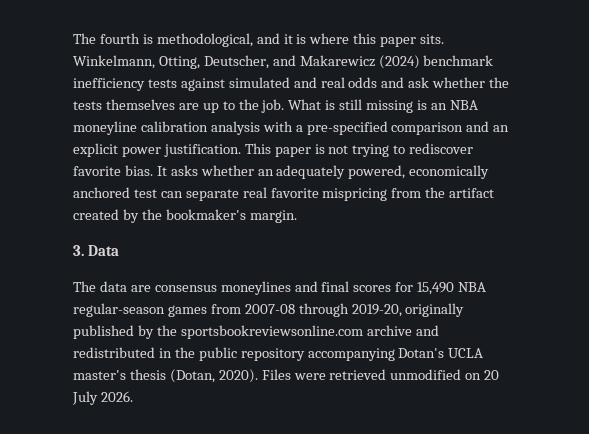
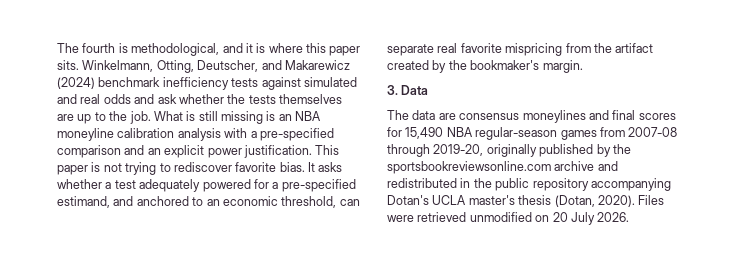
[257,165,490,179] [73,187,157,198] an adequately powered, economically anchored test -> [105,179,356,192] [57,196,337,208] a test adequately powered for a pre-specified estimand, and anchored to an economic threshold,

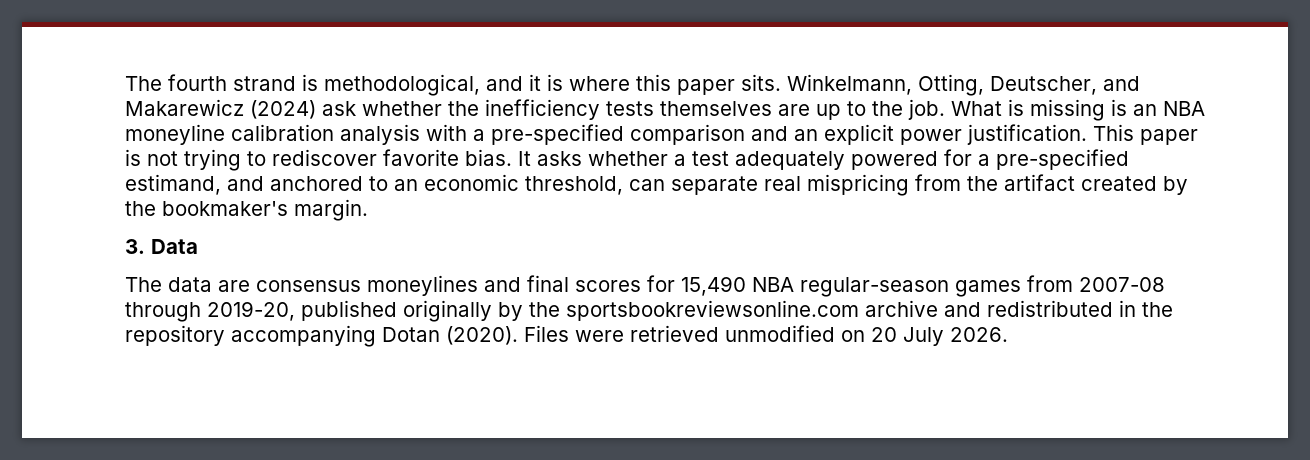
(116, 48) none -> [233,76,296,91] strand
[98,77,357,90] [57,94,155,104] benchmark inefficiency tests against simulated and real odds and -> (316, 109) none
(246, 99) none -> [485,99,600,120] inefficiency
[198,111,218,121] still -> (1024, 107) none
[460,43,502,53] favorite -> (801, 183) none
[486,144,594,157] originally published -> [301,300,492,322] published originally
[495,178,530,191] public -> (1173, 309) none
[387,195,635,207] Dotan's UCLA master's thesis (Dotan, 2020). -> [382,326,518,345] Dotan (2020).

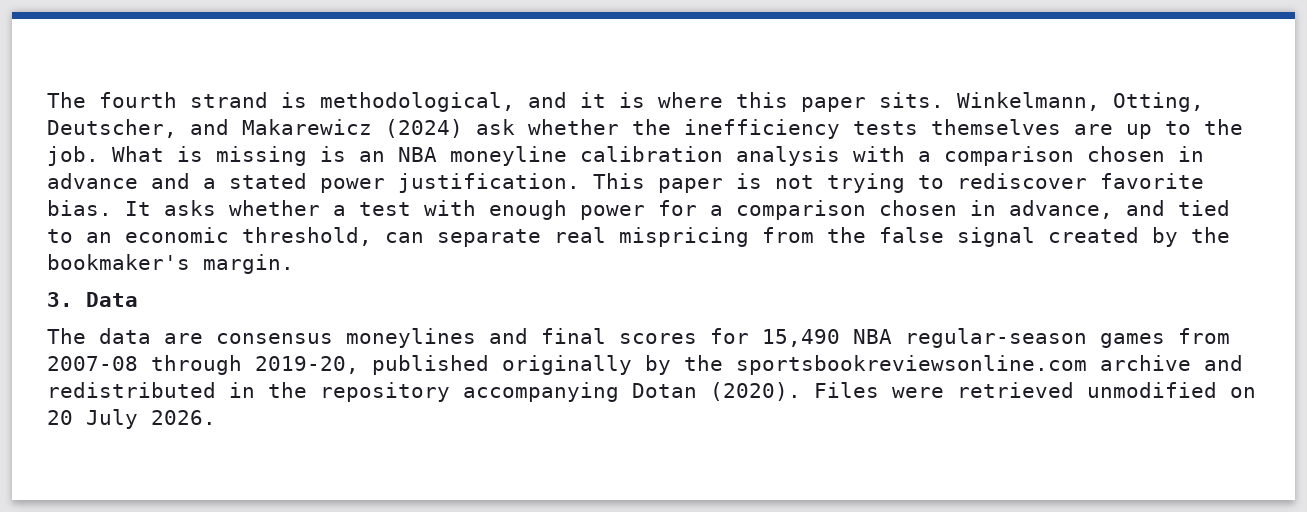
[491,124,894,145] pre-specified comparison and an explicit -> [944,146,1204,166] [47,173,307,189] comparison chosen in advance and a stated
[735,149,1129,170] [125,174,363,195] adequately powered for a pre-specified estimand, and anchored -> [424,200,1230,220] with enough power for a comparison chosen in advance, and tied
[1004,174,1075,191] artifact -> [879,227,1035,247] false signal

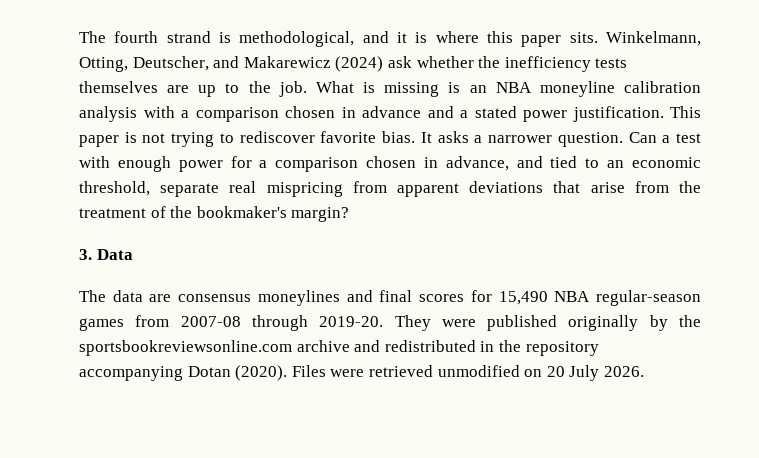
[229,200,320,216] whether -> [474,132,657,147] a narrower question. Can
[385,232,424,243] can -> (150, 188) none
[827,227,1178,247] the false signal created by -> [396,181,701,197] [79,206,166,218] apparent deviations that arise from the treatment of
[203,254,294,274] margin. -> [291,207,350,222] margin?
[255,356,359,374] 2019-20, -> [319,315,476,331] 2019-20. They were

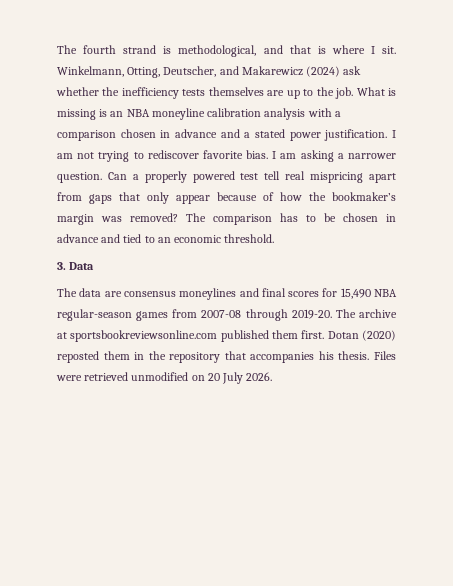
[397,32,407,43] it -> [289,45,311,54] that
[486,31,598,47] this paper sits. -> [370,46,397,54] I sit.
[670,106,701,118] [79,132,137,147] This paper is -> [392,130,396,138] [57,153,73,159] I am
[420,131,469,143] It asks -> [272,150,334,162] I am asking
[676,133,702,143] [79,156,509,172] test with enough power for a comparison chosen in advance, -> [144,171,396,183] [57,192,396,204] [57,213,396,225] [57,234,99,243] properly powered test tell real mispricing apart from gaps that only appear because of how the bookmaker’s margin was removed? The comparison has to be chosen in advance
[79,181,701,197] [79,206,350,222] threshold, separate real mispricing from apparent deviations that arise from the treatment of the bookmaker's margin? -> [224,234,275,243] threshold.
[394,315,701,331] [79,340,599,356] [79,365,288,381] They were published originally by the sportsbookreviewsonline.com archive and redistributed in the repository accompanying Dotan (2020). -> [335,309,397,318] [57,330,396,342] [57,351,370,363] The archive at sportsbookreviewsonline.com published them first. Dotan (2020) reposted them in the repository that accompanies his thesis.

